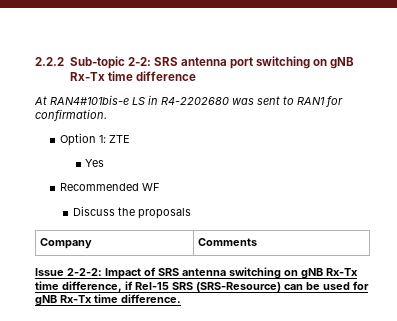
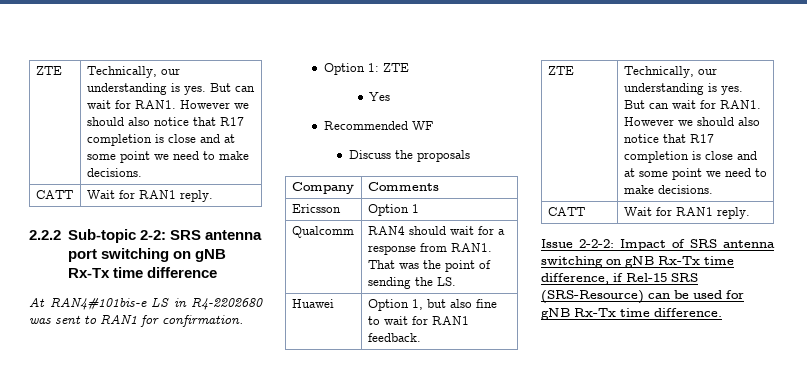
(35, 61) none -> [35,66,62,75] [86,66,180,78] [86,83,255,95] [86,100,249,109] [86,117,244,126] [86,134,235,146] [86,151,249,163] [86,168,142,177] [35,190,73,199] [86,190,213,202] ZTE | Technically, our understanding is yes. But can wait for RAN1. However we should also notice that R17 completion is close and at some point we need to make decisions. // CATT | Wait for RAN1 reply. //
(257, 242) none -> [291,204,341,213] [367,204,419,216] [291,226,354,238] [367,226,505,235] [367,243,492,255] [367,260,491,272] [367,277,456,289] [291,299,334,308] [367,299,497,311] [367,316,469,325] [367,333,421,342] [547,66,574,75] [623,66,717,78] [623,83,743,95] [623,100,761,109] [623,117,760,126] [623,134,714,143] [623,151,757,163] [623,168,767,180] [623,185,713,194] [547,207,585,216] [623,207,750,219] // Ericsson | Option 1 // Qualcomm | RAN4 should wait for a response from RAN1. That was the point of sending the LS. // Huawei | Option 1, but also fine to wait for RAN1 feedback. // ZTE | Technically, our understanding is yes. But can wait for RAN1. However we should also notice that R17 completion is close and at some point we need to make decisions. // CATT | Wait for RAN1 reply.

